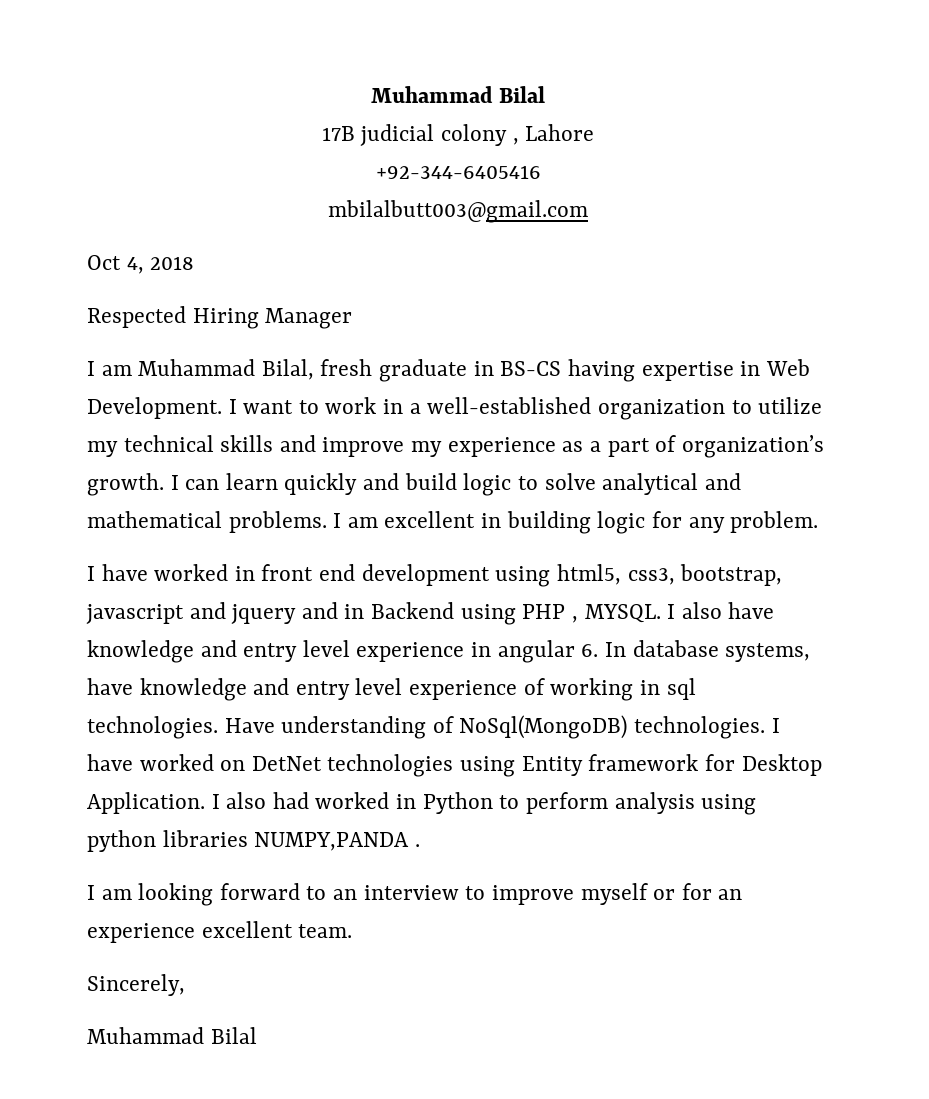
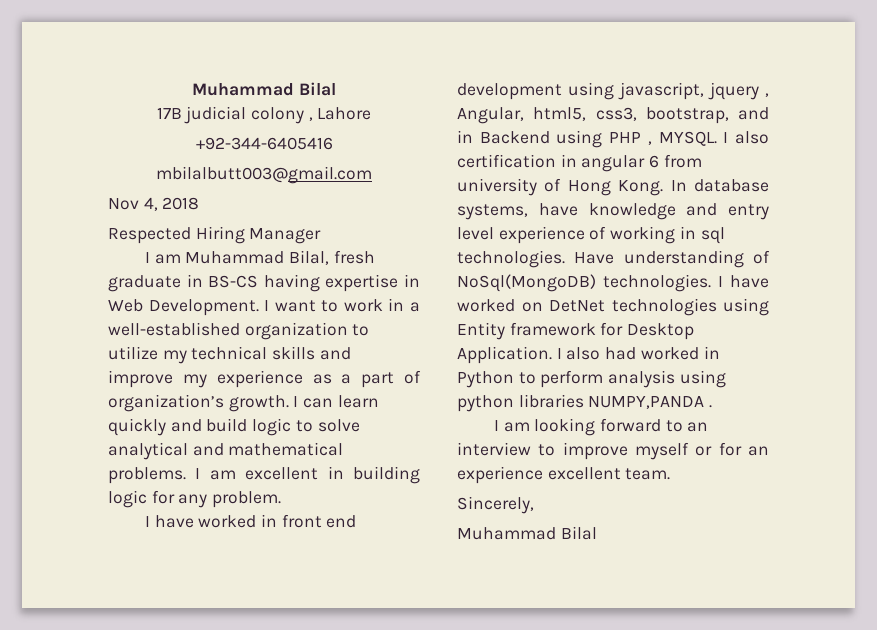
[87,255,121,270] Oct -> [108,198,139,210] Nov
[556,564,783,586] [86,602,297,624] html5, css3, bootstrap, javascript and jquery -> [618,82,769,100] [457,107,729,124] javascript, jquery , Angular, html5, css3, bootstrap,
[728,602,775,619] [87,640,599,663] have knowledge and entry level experience in angular 6. -> [457,154,702,172] [457,178,664,196] certification in angular 6 from university of Hong Kong.

